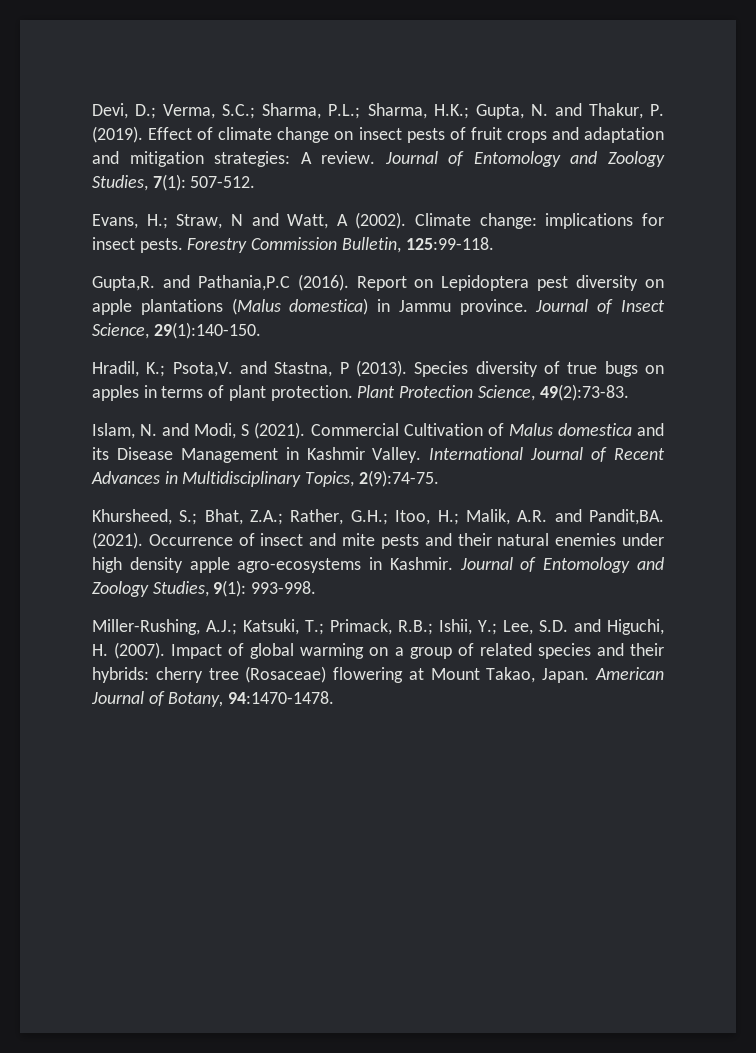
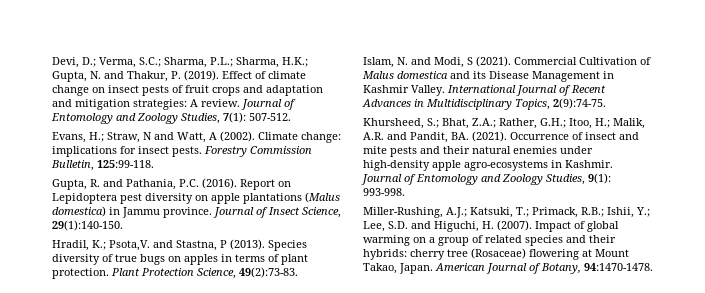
[92,275,290,291] Gupta,R. and Pathania,P.C -> [52,179,199,190] Gupta, R. and Pathania, P.C.
[589,509,664,525] Pandit,BA. -> [410,132,469,143] Pandit, BA.
[92,557,183,573] high density -> [363,160,430,171] high-density

